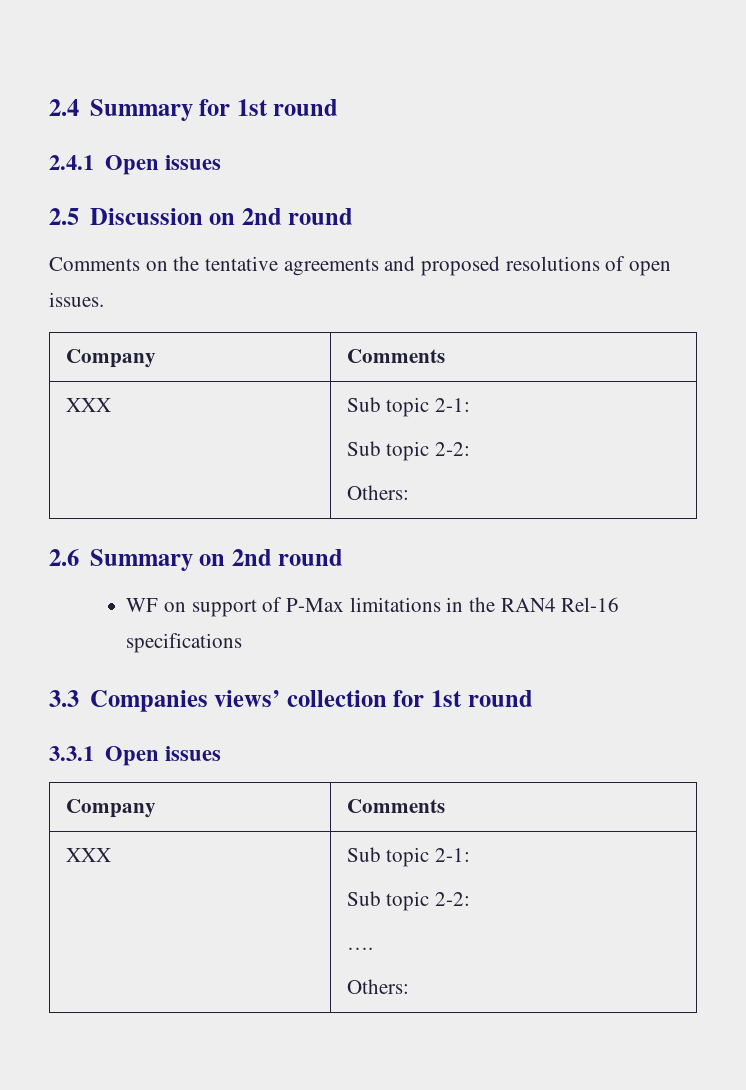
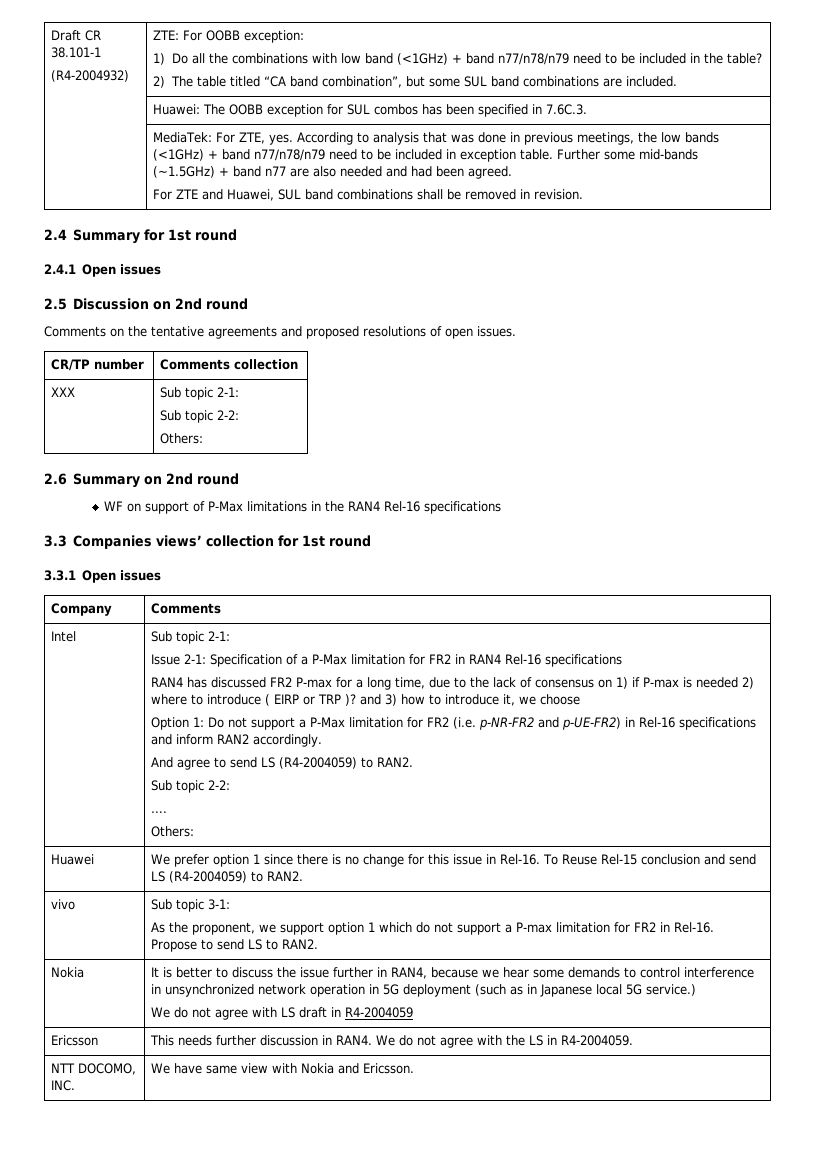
(49, 107) none -> [51,30,102,41] [51,47,102,58] [51,70,130,82] [153,30,305,43] [153,53,762,65] [153,76,677,88] [153,104,588,117] [153,132,720,145] [153,149,699,162] [153,166,513,179] [153,189,584,201] Draft CR 38.101-1 // (R4-2004932) | ZTE: For OOBB exception: // 1) Do all the combinations with low band (<1GHz) + band n77/n78/n79 need to be included in the table? // 2) The table titled “CA band combination”, but some SUL band combinations are included. // | Huawei: The OOBB exception for SUL combos has been specified in 7.6C.3. // | MediaTek: For ZTE, yes. According to analysis that was done in previous meetings, the low bands (<1GHz) + band n77/n78/n79 need to be included in exception table. Further some mid-bands (~1.5GHz) + band n77 are also needed and had been agreed. // For ZTE and Huawei, SUL band combinations shall be removed in revision. //
[65,349,156,368] [346,349,445,363] Company | Comments -> [51,359,145,371] [160,359,299,370] CR/TP number | Comments collection
[65,848,111,862] [346,847,470,867] XXX | Sub topic 2-1: -> [51,631,77,642] [151,631,231,644] [151,654,623,667] [151,677,755,690] [151,694,581,706] [151,717,757,730] [151,734,323,747] [151,757,414,770] Intel | Sub topic 2-1: // Issue 2-1: Specification of a P-Max limitation for FR2 in RAN4 Rel-16 specifications // RAN4 has discussed FR2 P-max for a long time, due to the lack of consensus on 1) if P-max is needed 2) where to introduce ( EIRP or TRP )? and 3) how to introduce it, we choose // Option 1: Do not support a P-Max limitation for FR2 (i.e. p-NR-FR2 and p-UE-FR2) in Rel-16 specifications and inform RAN2 accordingly. // And agree to send LS (R4-2004059) to RAN2.
(409, 986) none -> [51,854,95,865] [151,854,757,867] [151,871,304,883] [51,899,76,910] [151,899,231,912] [151,922,715,935] [151,939,319,952] [51,967,85,978] [151,967,755,979] [151,984,697,997] [151,1007,414,1020] [51,1035,99,1046] [150,1035,634,1048] [51,1063,137,1075] [51,1080,76,1091] [151,1063,415,1074] // Huawei | We prefer option 1 since there is no change for this issue in Rel-16. To Reuse Rel-15 conclusion and send LS (R4-2004059) to RAN2. // vivo | Sub topic 3-1: // As the proponent, we support option 1 which do not support a P-max limitation for FR2 in Rel-16. Propose to send LS to RAN2. // Nokia | It is better to discuss the issue further in RAN4, because we hear some demands to control interference in unsynchronized network operation in 5G deployment (such as in Japanese local 5G service.) // We do not agree with LS draft in R4-2004059 // Ericsson | This needs further discussion in RAN4. We do not agree with the LS in R4-2004059. // NTT DOCOMO, INC. | We have same view with Nokia and Ericsson.

